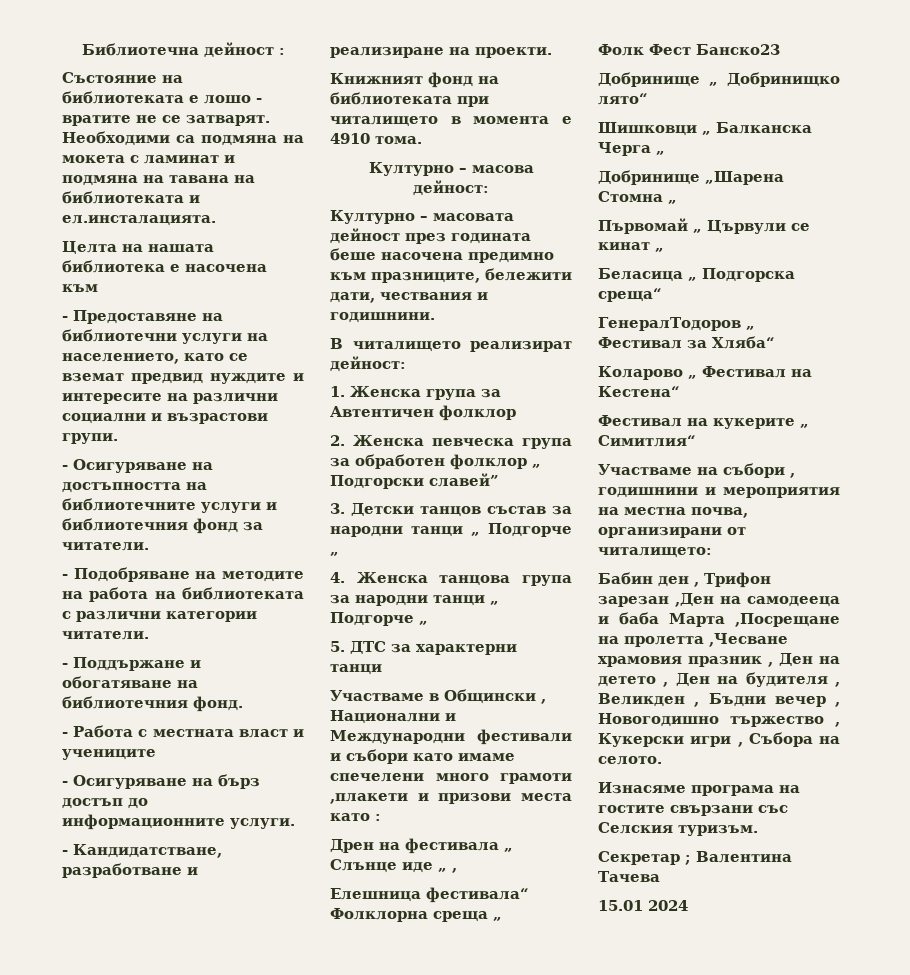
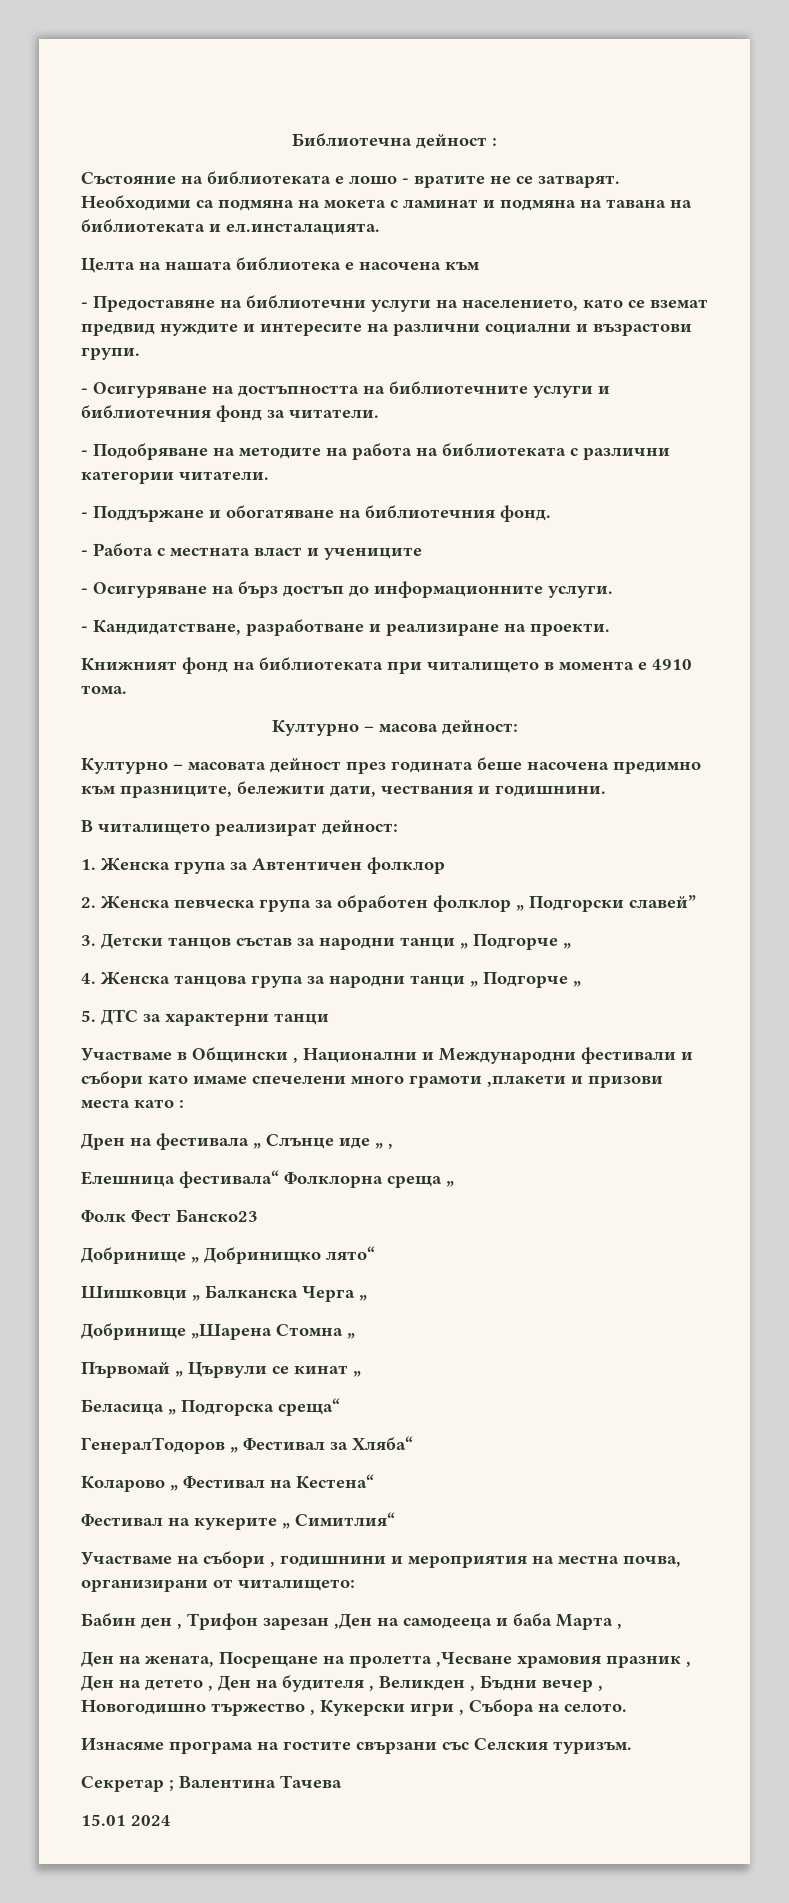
[735,613,840,627] ,Посрещане -> [617,1623,622,1629] [81,1652,318,1668] , // Ден на жената, Посрещане

